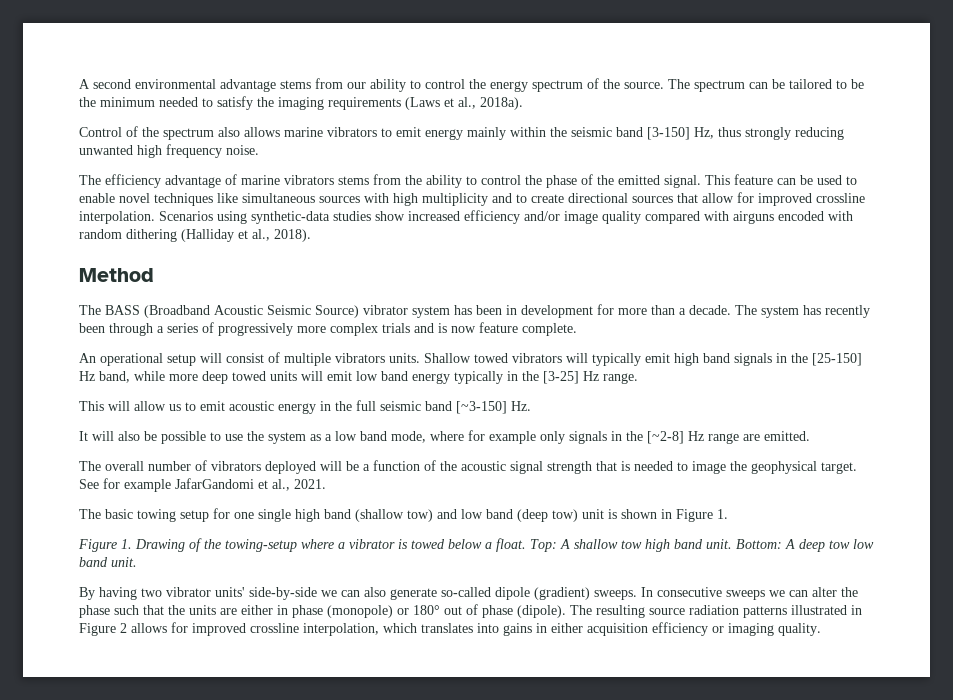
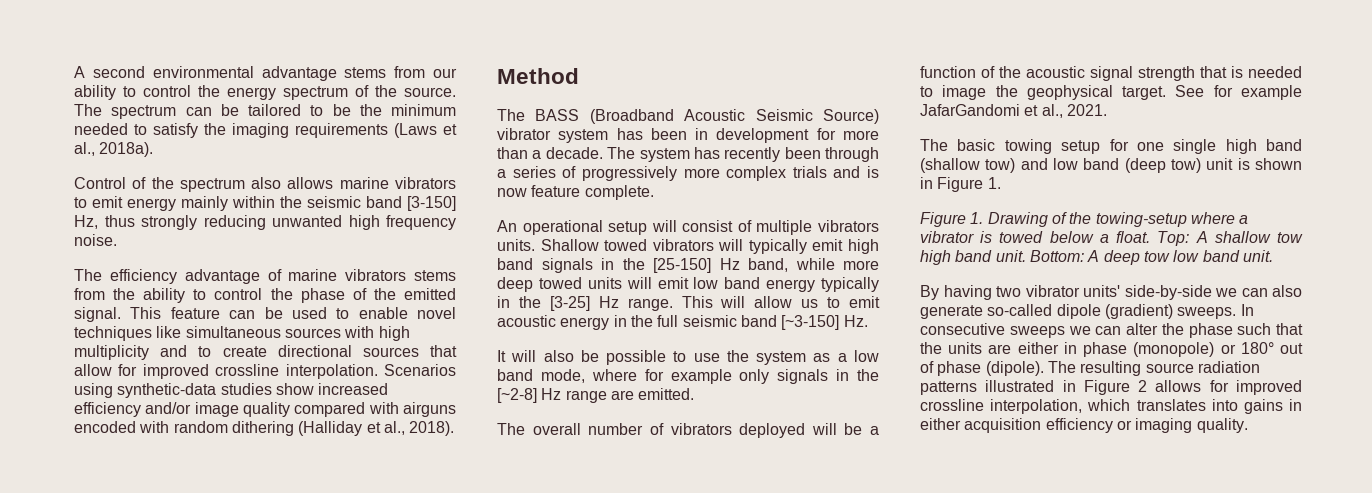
(638, 378) // -> (673, 304) none

